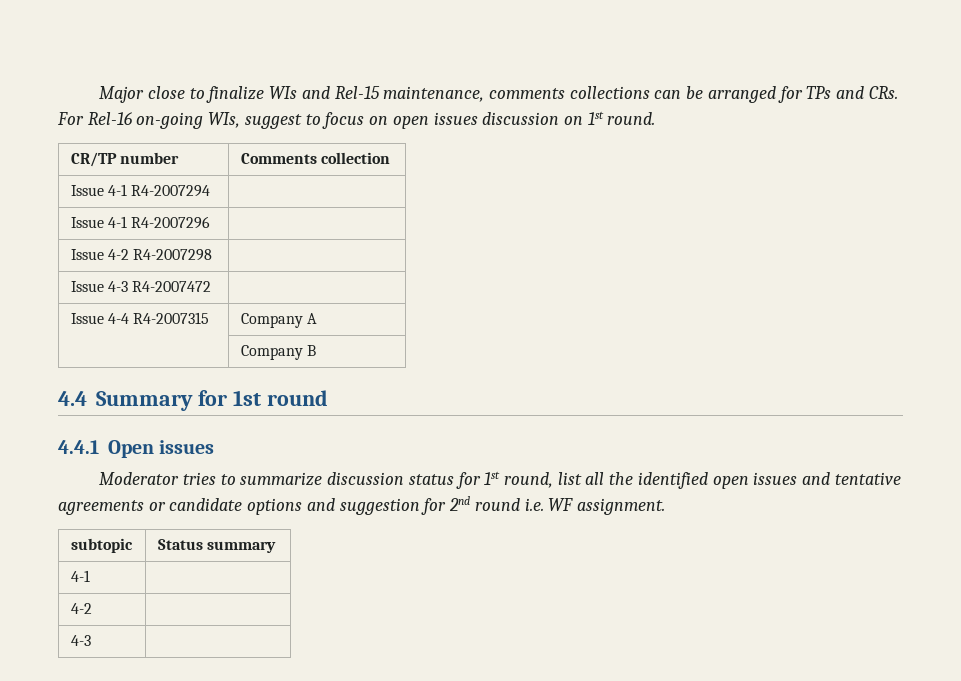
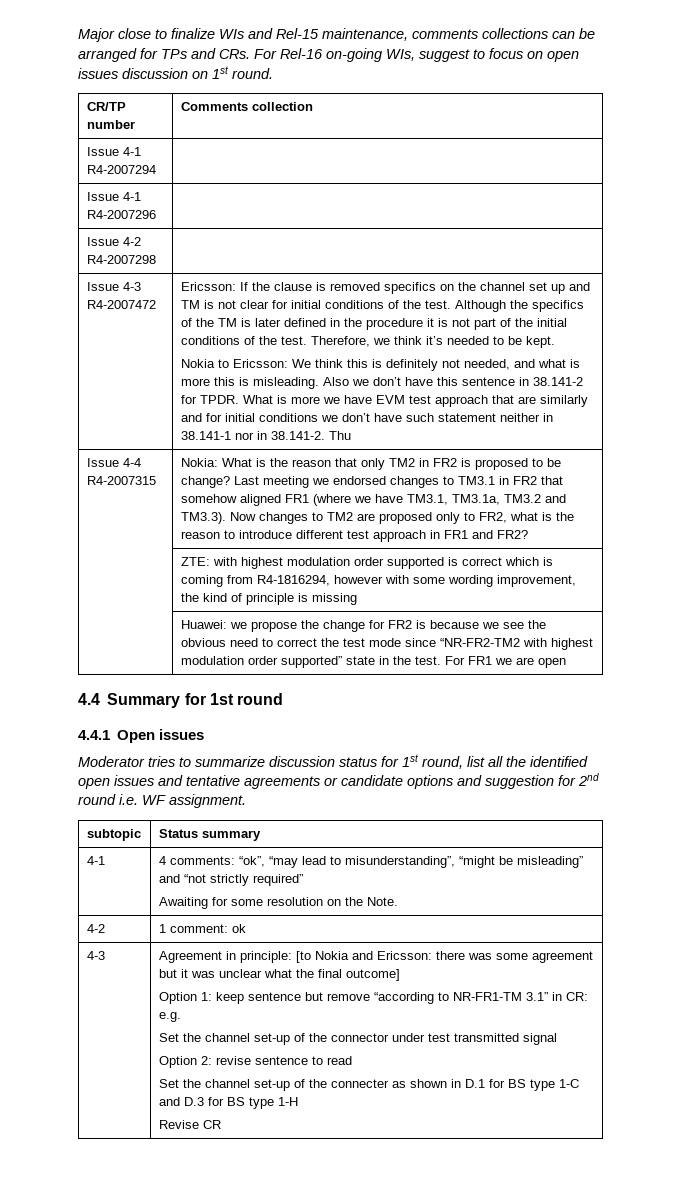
[70,312,210,324] [240,313,318,328] [240,345,317,360] // Issue 4-4 R4-2007315 | Company A // | Company B -> [180,282,590,294] [180,300,584,312] [180,318,567,330] [180,336,555,348] [180,359,580,371] [180,377,583,389] [180,395,588,407] [180,413,553,422] [180,431,351,440] [86,458,141,467] [86,476,156,485] [180,458,561,470] [180,476,563,488] [180,494,566,506] [180,512,574,524] [180,530,528,542] [180,557,553,569] [180,575,576,587] [180,593,357,605] [180,620,546,632] [180,638,593,650] [180,656,566,668] Ericsson: If the clause is removed specifics on the channel set up and TM is not clear for initial conditions of the test. Although the specifics of the TM is later defined in the procedure it is not part of the initial conditions of the test. Therefore, we think it’s needed to be kept. // Nokia to Ericsson: We think this is definitely not needed, and what is more this is misleading. Also we don’t have this sentence in 38.141-2 for TPDR. What is more we have EVM test approach that are similarly and for initial conditions we don’t have such statement neither in 38.141-1 nor in 38.141-2. Thu // Issue 4-4 R4-2007315 | Nokia: What is the reason that only TM2 in FR2 is proposed to be change? Last meeting we endorsed changes to TM3.1 in FR2 that somehow aligned FR1 (where we have TM3.1, TM3.1a, TM3.2 and TM3.3). Now changes to TM2 are proposed only to FR2, what is the reason to introduce different test approach in FR1 and FR2? // | ZTE: with highest modulation order supported is correct which is coming from R4-1816294, however with some wording improvement, the kind of principle is missing // | Huawei: we propose the change for FR2 is because we see the obvious need to correct the test mode since “NR-FR2-TM2 with highest modulation order supported” state in the test. For FR1 we are open
[70,603,92,614] [70,635,91,646] // 4-2 | // 4-3 | -> [158,856,583,868] [158,874,303,886] [158,897,398,909] [86,924,105,933] [158,924,246,933] [86,951,105,960] [158,951,593,963] [158,969,400,981] [158,992,588,1004] [158,1012,181,1022] [158,1033,557,1045] [158,1056,352,1068] [158,1079,579,1091] [158,1097,298,1109] [158,1120,221,1129] 4 comments: “ok”, “may lead to misunderstanding”, “might be misleading” and “not strictly required” // Awaiting for some resolution on the Note. // 4-2 | 1 comment: ok // 4-3 | Agreement in principle: [to Nokia and Ericsson: there was some agreement but it was unclear what the final outcome] // Option 1: keep sentence but remove “according to NR-FR1-TM 3.1” in CR: e.g. // Set the channel set-up of the connector under test transmitted signal // Option 2: revise sentence to read // Set the channel set-up of the connecter as shown in D.1 for BS type 1-C and D.3 for BS type 1-H // Revise CR

